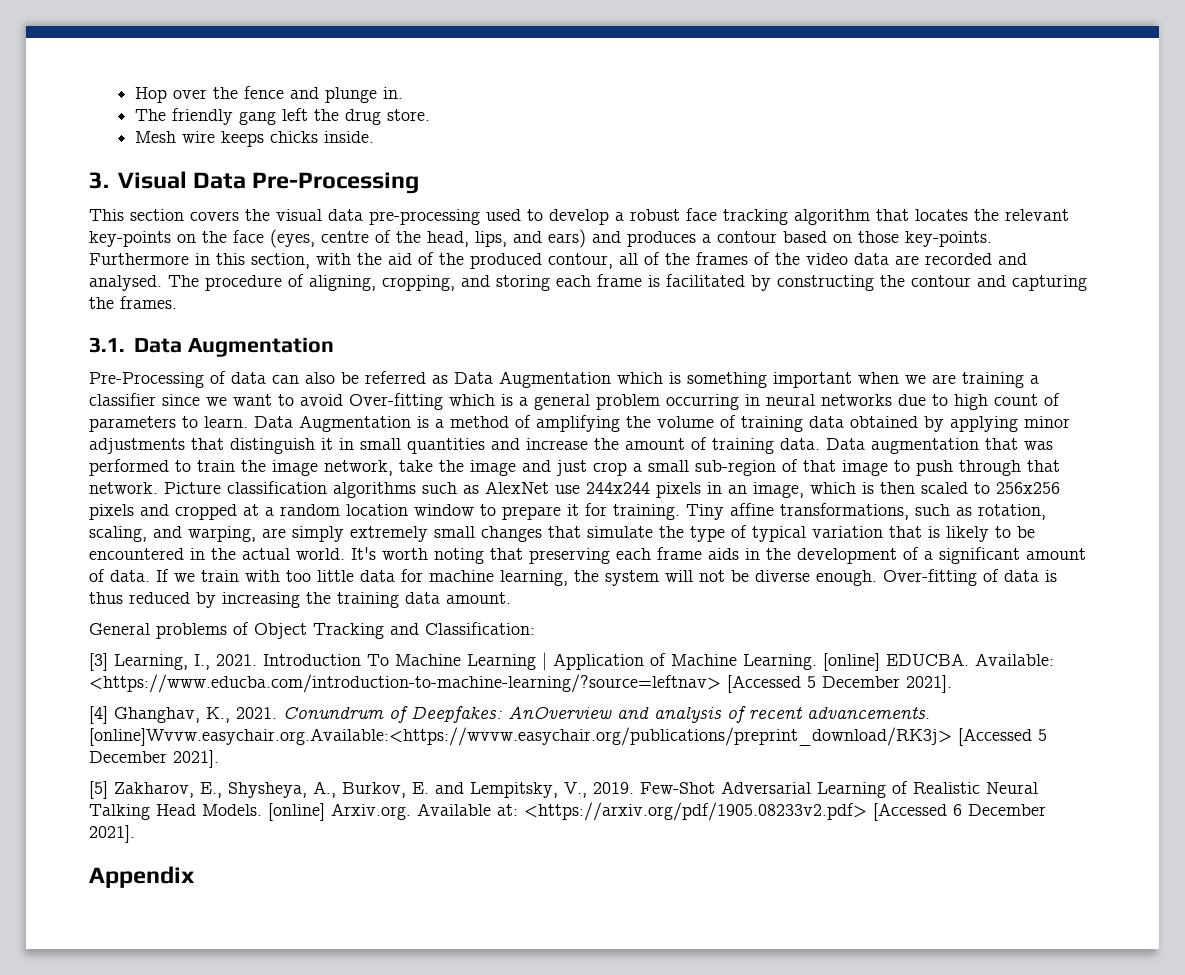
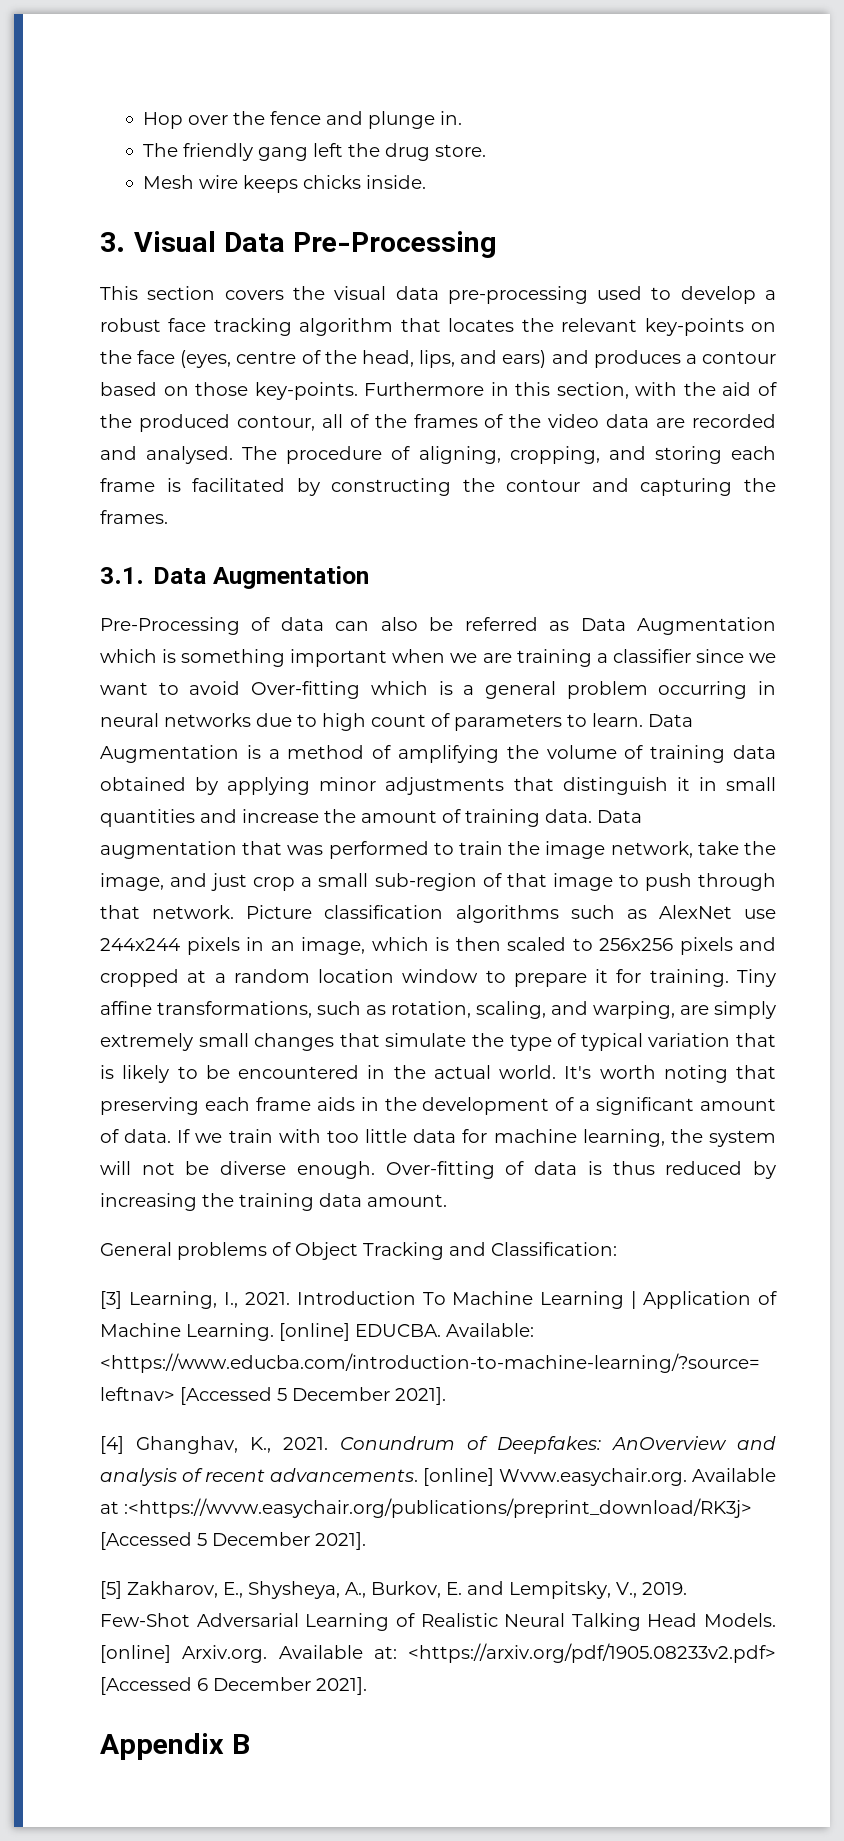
[470,460,516,476] image -> [100,873,164,891] image,
[89,727,952,746] [online]Wvvw.easychair.org.Available:<https://wvvw.easychair.org/publications/preprint_download/RK3j> -> [423,1468,776,1486] [100,1498,752,1518] [online] Wvvw.easychair.org. Available at :<https://wvvw.easychair.org/publications/preprint_download/RK3j>
(195, 877) none -> [231,1734,250,1754] B

